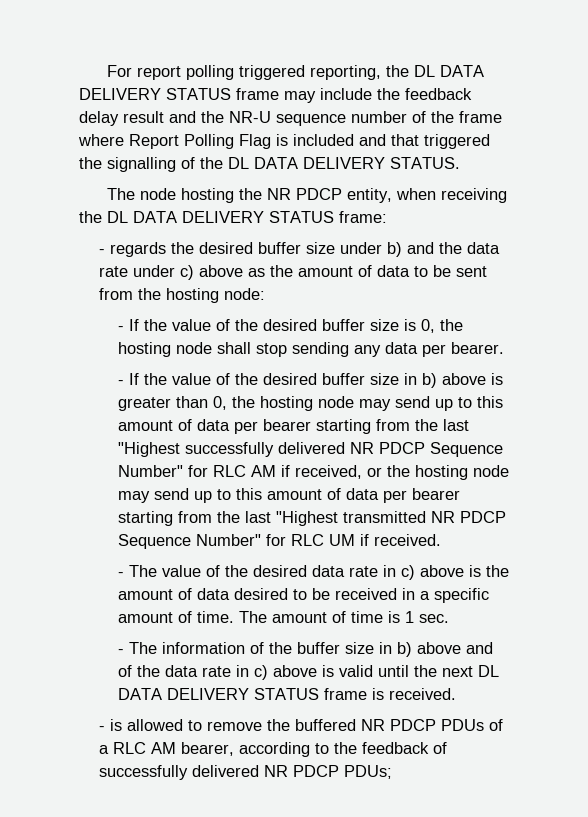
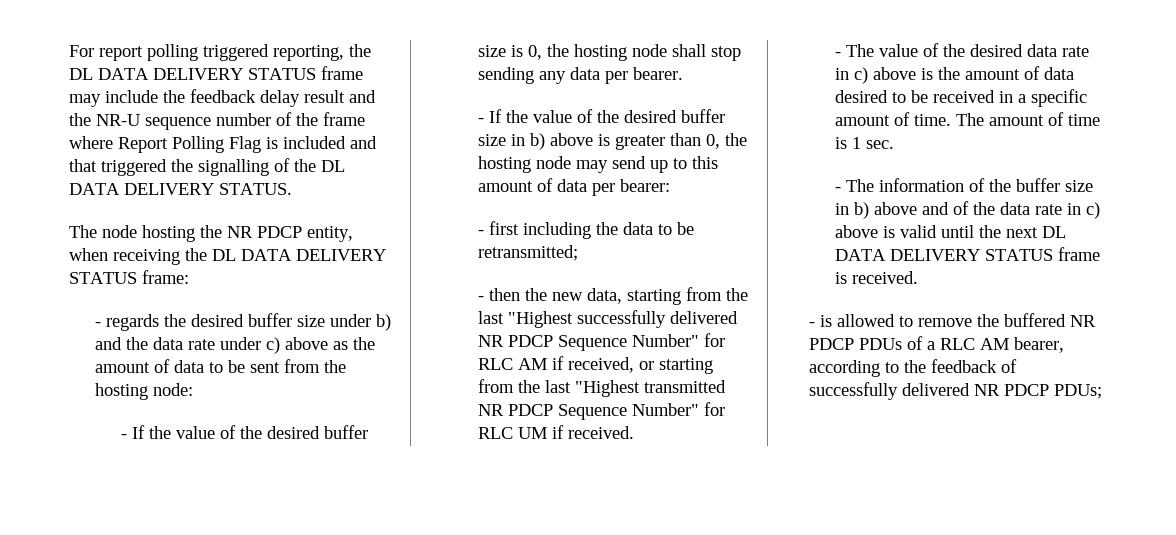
[262,419,311,431] bearer -> [620,179,671,192] [478,221,695,239] [478,245,579,261] [478,288,623,304] bearer: // - first including the data to be retransmitted; // - then the new data,
[386,465,509,480] [117,488,460,503] the hosting node may send up to this amount of data per bearer -> (655, 365) none

